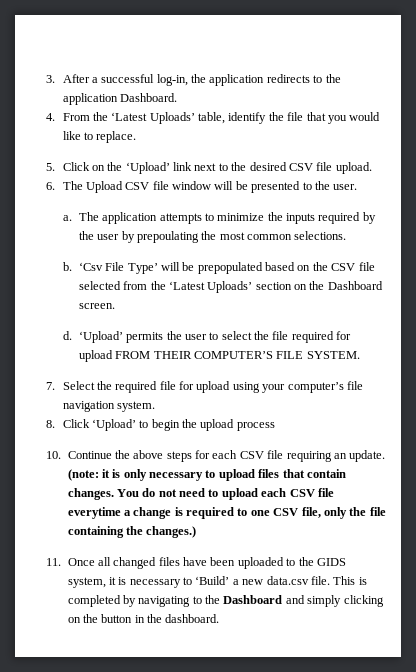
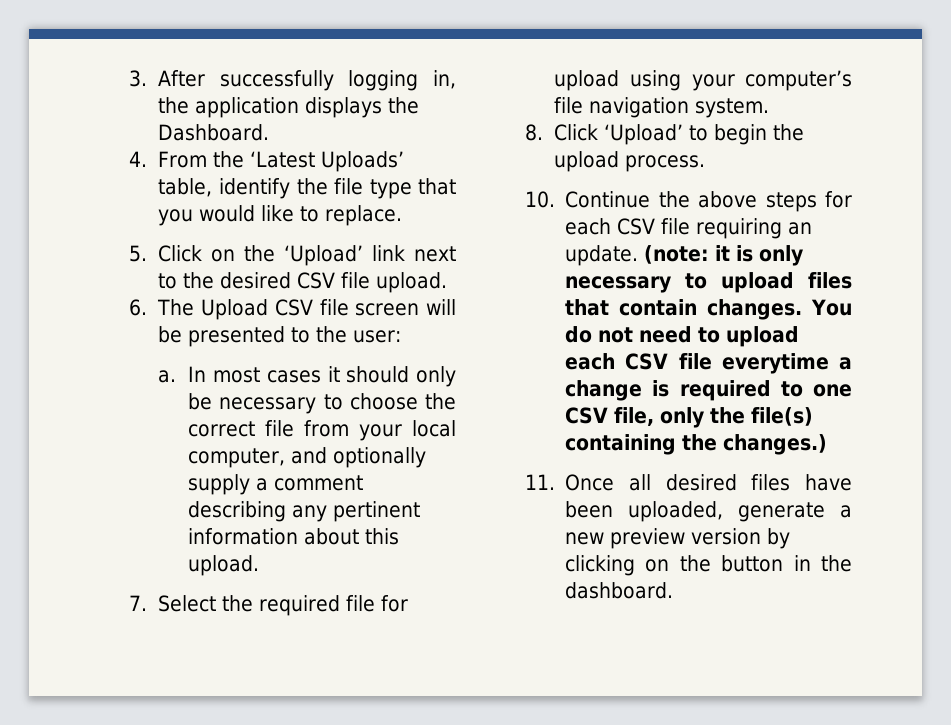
[91,74,341,86] [62,93,118,105] a successful log-in, the application redirects to the application -> [219,70,456,91] [158,97,420,118] successfully logging in, the application displays the
(304, 116) none -> [369,179,412,199] type
[172,181,212,190] window -> [355,303,420,316] screen
[333,184,358,190] user. -> [353,330,402,343] user:
[78,212,376,224] [78,231,347,243] [62,262,375,274] [78,281,383,293] [78,303,115,309] [62,331,352,343] [78,350,360,362] The application attempts to minimize the inputs required by the user by prepoulating the most common selections. // b. ‘Csv File Type’ will be prepopulated based on the CSV file selected from the ‘Latest Uploads’ section on the Dashboard screen. // d. ‘Upload’ permits the user to select the file required for upload FROM THEIR COMPUTER’S FILE SYSTEM. -> [188,366,457,387] [188,393,456,414] [188,420,456,441] [188,447,427,468] [188,474,364,495] [188,501,421,522] [188,528,400,545] [188,555,260,576] In most cases it should only be necessary to choose the correct file from your local computer, and optionally supply a comment describing any pertinent information about this upload.
[236,422,275,431] process -> [625,155,706,172] process.
[369,507,386,516] file -> [750,407,813,426] file(s)
[113,557,157,569] changed -> [665,474,737,491] desired
[237,557,346,569] [67,576,367,588] [67,595,342,607] uploaded to the GIDS system, it is necessary to ‘Build’ a new data.csv file. This is completed by navigating to the Dashboard and simply -> [627,501,852,522] [564,528,790,549] uploaded, generate a new preview version by

